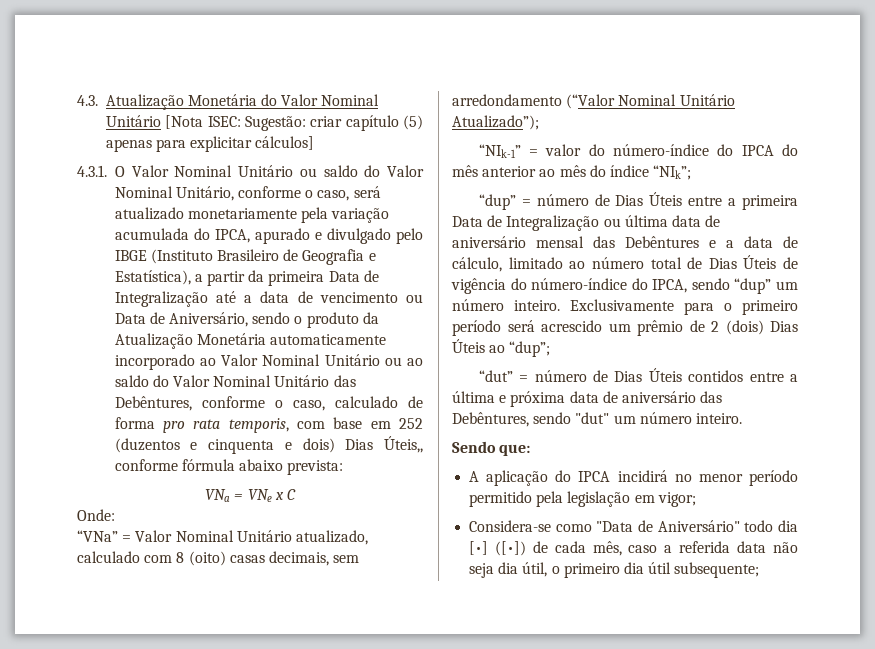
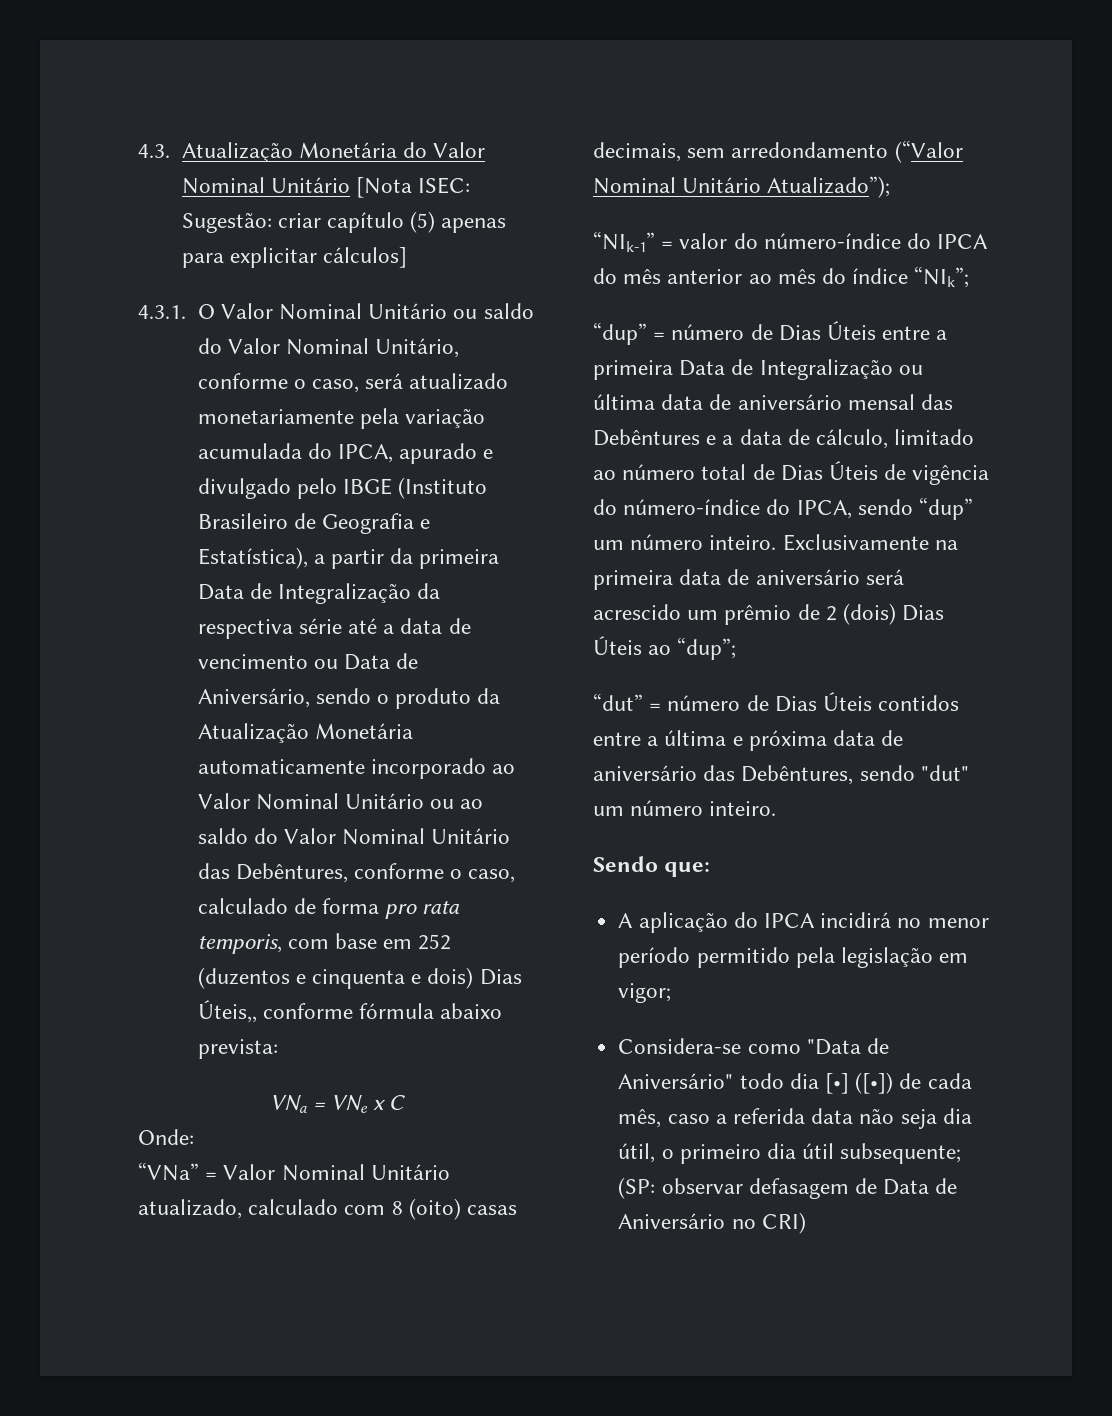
(208, 299) none -> [417,583,441,599] [197,618,342,639] da respectiva série
[684,300,798,315] [452,320,501,336] para o primeiro período -> [934,540,958,550] [593,569,860,590] na primeira data de aniversário
(760, 570) none -> [618,1177,958,1199] [618,1212,806,1234] (SP: observar defasagem de Data de Aniversário no CRI)

